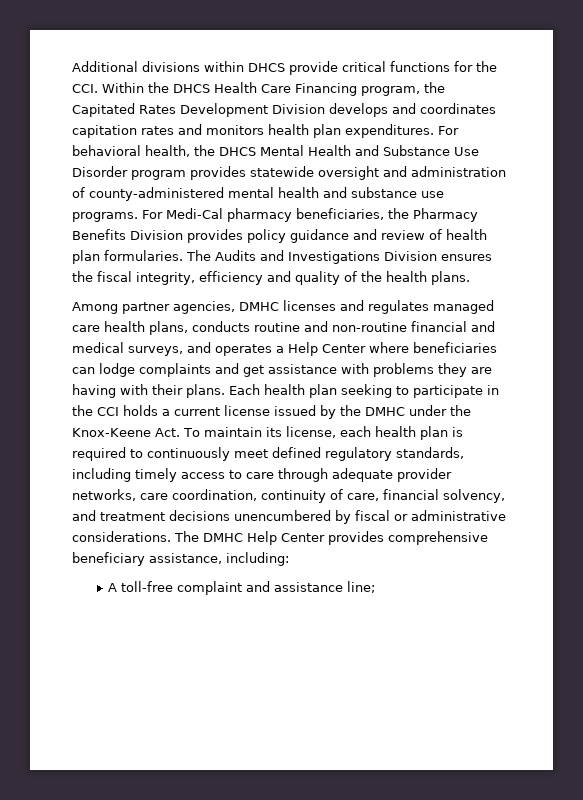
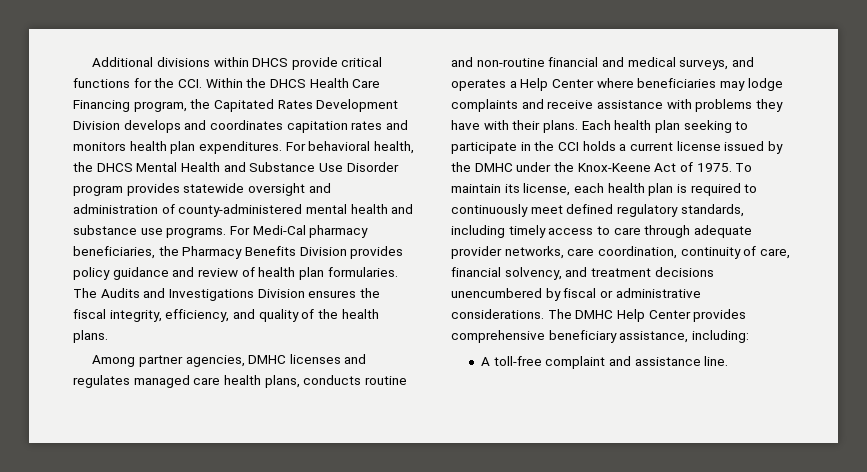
[199,271,263,285] efficiency -> [165,309,230,322] efficiency,
[72,367,95,374] can -> [719,81,745,91] may
[243,365,264,377] get -> [547,100,594,109] receive
[471,367,492,374] [72,384,116,398] are having -> [451,120,480,130] have
[155,428,180,437] Act. -> [654,162,732,172] Act of 1975.
[347,581,376,593] line; -> [704,356,729,366] line.

